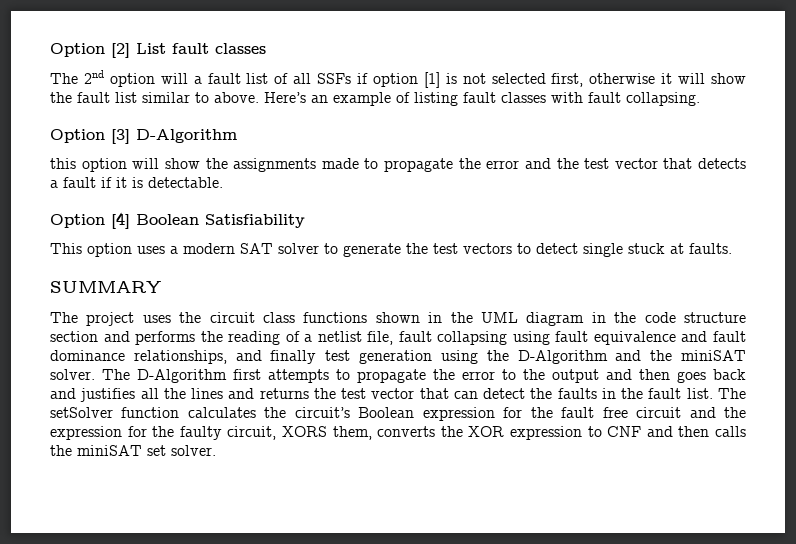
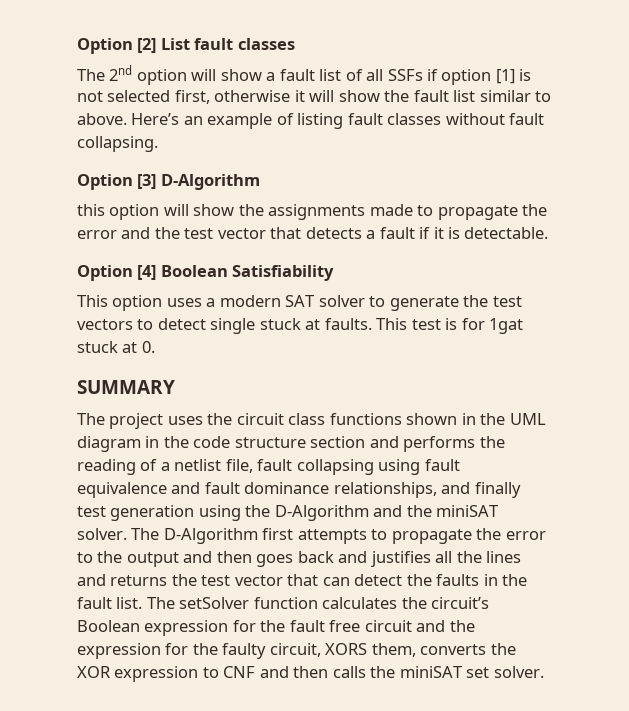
(188, 78) none -> [220,69,262,81] show
[551,92,583,103] with -> [445,113,505,125] without
(732, 248) none -> [376,318,524,334] [77,341,155,353] This test is for 1gat stuck at 0.

